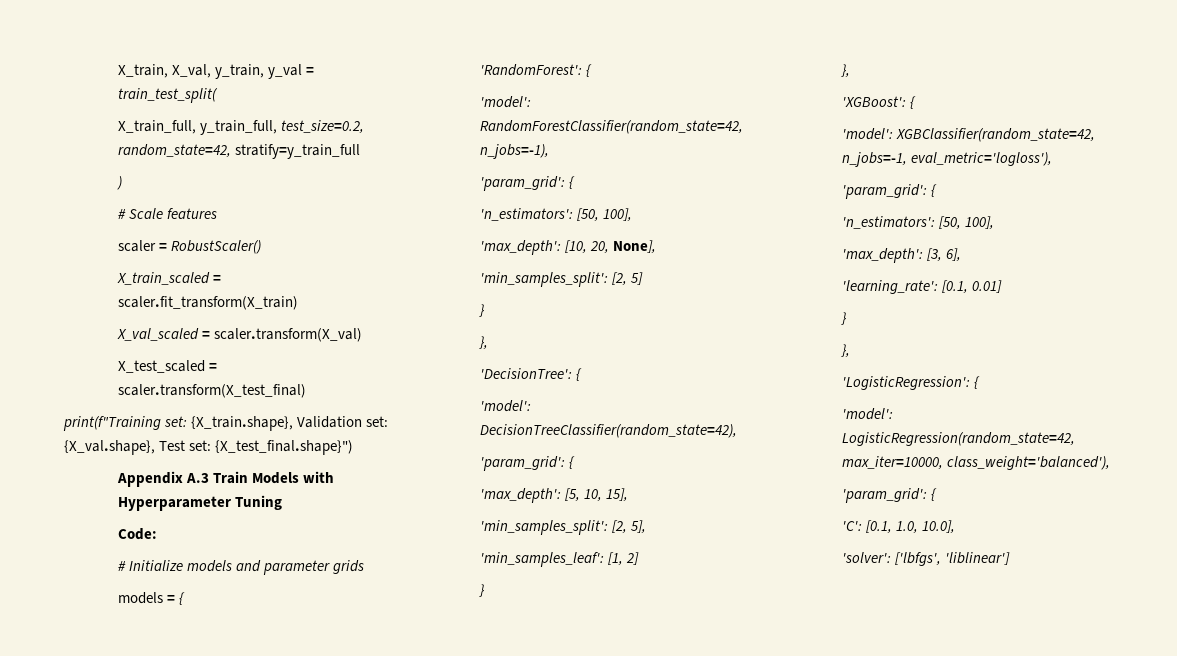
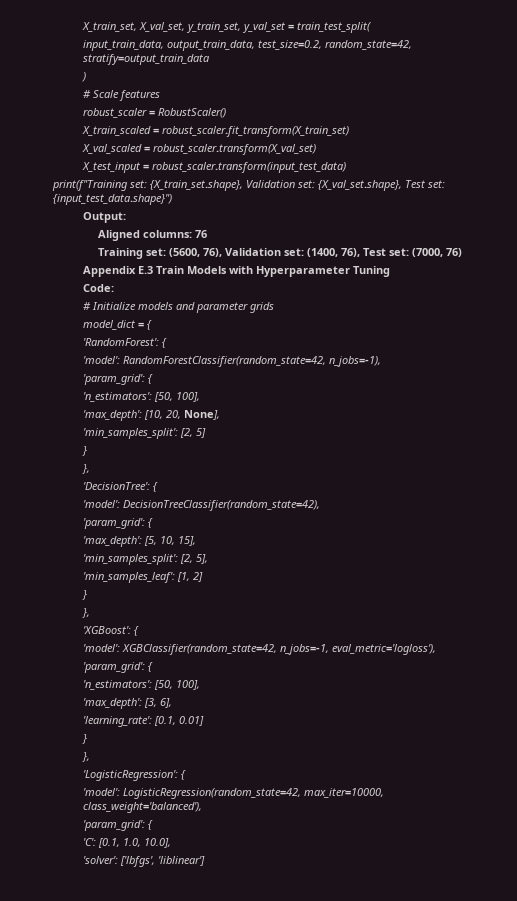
[117,64,302,79] X_train, X_val, y_train, y_val -> [82,22,286,33] X_train_set, X_val_set, y_train_set, y_val_set
[117,120,277,135] X_train_full, y_train_full, -> [83,40,256,51] input_train_data, output_train_data,
[234,144,360,159] stratify=y_train_full -> [83,54,211,65] stratify=output_train_data
[117,240,156,252] scaler -> [83,108,148,118] robust_scaler
[117,296,298,310] scaler.fit_transform(X_train) -> [162,126,350,137] robust_scaler.fit_transform(X_train_set)
[213,328,362,342] [117,360,217,373] [117,384,306,398] scaler.transform(X_val) // X_test_scaled = scaler.transform(X_test_final) -> [153,144,317,155] [82,162,347,173] robust_scaler.transform(X_val_set) // X_test_input = robust_scaler.transform(input_test_data)
[191,416,389,431] [64,440,354,455] {X_train.shape}, Validation set: {X_val.shape}, Test set: {X_test_final.shape}") -> [150,180,445,191] [53,194,172,205] [83,212,127,223] [98,230,208,241] [98,248,463,259] {X_train_set.shape}, Validation set: {X_val_set.shape}, Test set: {input_test_data.shape}") // Output: // Aligned columns: 76 // Training set: (5600, 76), Validation set: (1400, 76), Test set: (7000, 76)
[185,473,209,483] A.3 -> [138,266,154,274] E.3
[117,592,163,604] models -> [83,320,136,330] model_dict

